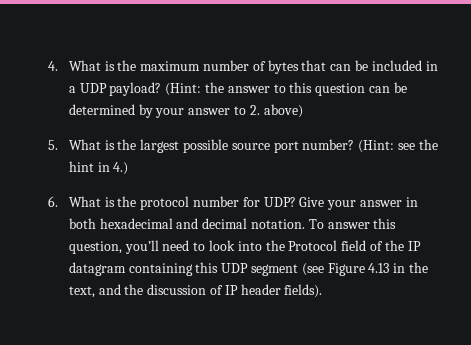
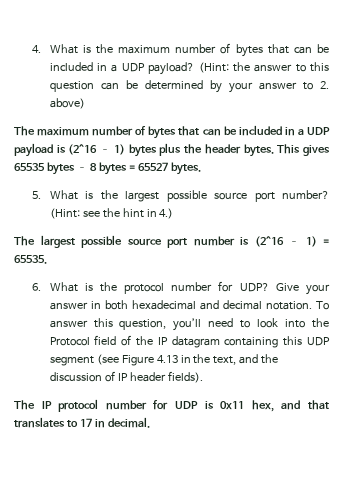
(303, 111) none -> [14,125,330,139] [14,143,330,157] [14,162,201,175] // The maximum number of bytes that can be included in a UDP payload is (2^16 – 1) bytes plus the header bytes. This gives 65535 bytes – 8 bytes = 65527 bytes.
(129, 168) none -> [14,235,329,248] [14,255,47,264] // The largest possible source port number is (2^16 – 1) = 65535.
(323, 291) none -> [14,399,329,412] [14,417,150,428] // The IP protocol number for UDP is 0x11 hex, and that translates to 17 in decimal.

